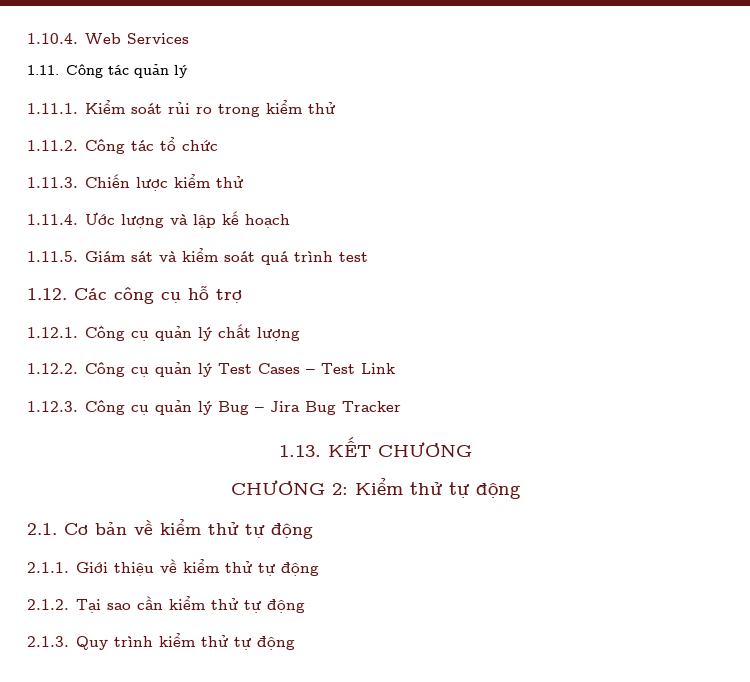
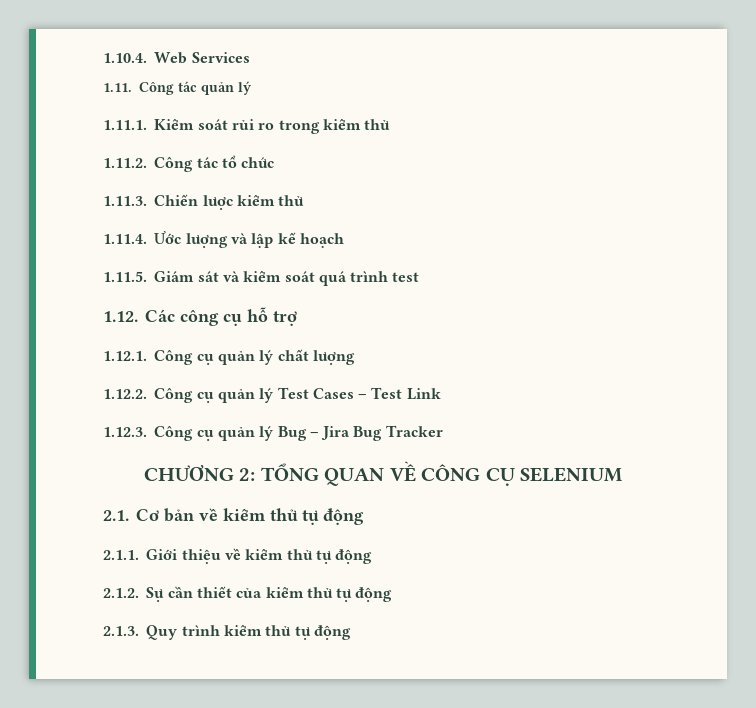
[278,437,472,457] [230,478,521,499] 1.13. KẾT CHƯƠNG // CHƯƠNG 2: Kiểm thử tự động -> [143,461,624,486] CHƯƠNG 2: TỔNG QUAN VỀ CÔNG CỤ SELENIUM
[76,596,163,613] Tại sao cần -> [146,586,263,602] Sự cần thiết của

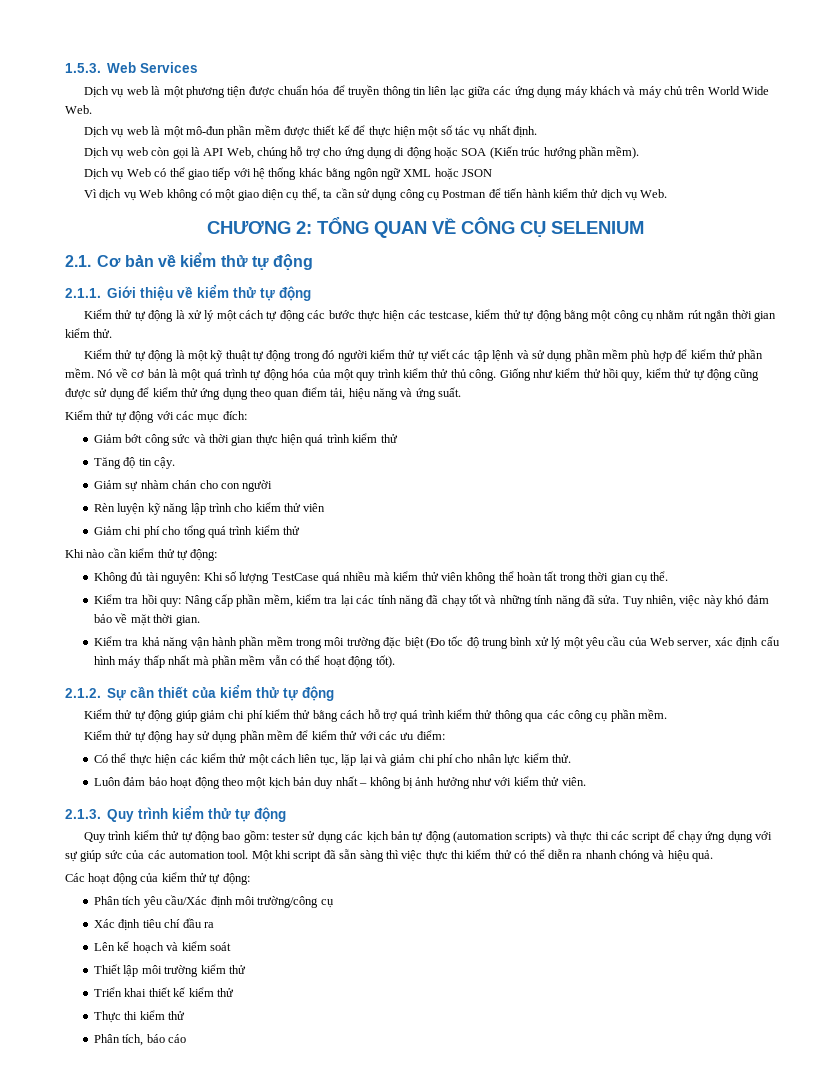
[103,53,147,63] 1.10.4. -> [65,63,101,73] 1.5.3.
[103,81,253,95] [103,119,391,134] [103,155,275,172] [103,194,305,210] [103,231,344,248] [103,271,420,286] [103,307,298,326] [103,349,355,365] [103,387,441,403] [103,425,443,441] 1.11. Công tác quản lý // 1.11.1. Kiểm soát rủi ro trong kiểm thử // 1.11.2. Công tác tổ chức // 1.11.3. Chiến lược kiểm thử // 1.11.4. Ước lượng và lập kế hoạch // 1.11.5. Giám sát và kiểm soát quá trình test // 1.12. Các công cụ hỗ trợ // 1.12.1. Công cụ quản lý chất lượng // 1.12.2. Công cụ quản lý Test Cases – Test Link // 1.12.3. Công cụ quản lý Bug – Jira Bug Tracker -> [84,85,770,98] [65,105,92,114] [84,125,538,138] [84,146,640,159] [84,167,493,180] [84,188,668,201] Dịch vụ web là một phương tiện được chuẩn hóa để truyền thông tin liên lạc giữa các ứng dụng máy khách và máy chủ trên World Wide Web. // Dịch vụ web là một mô-đun phần mềm được thiết kế để thực hiện một số tác vụ nhất định. // Dịch vụ web còn gọi là API Web, chúng hỗ trợ cho ứng dụng di động hoặc SOA (Kiến trúc hướng phần mềm). // Dịch vụ Web có thể giao tiếp với hệ thống khác bằng ngôn ngữ XML hoặc JSON // Vì dịch vụ Web không có một giao diện cụ thể, ta cần sử dụng công cụ Postman để tiến hành kiểm thử dịch vụ Web.
(373, 556) none -> [84,309,776,322] [65,328,113,338] [84,349,764,362] [65,368,760,381] [65,387,461,400] [65,410,247,423] [94,433,398,446] [94,457,176,469] [94,480,273,492] [94,502,326,515] [94,525,301,538] [65,548,218,561] [94,571,669,584] [94,594,769,607] [94,613,200,626] [94,636,780,649] [94,655,395,668] // Kiểm thử tự động là xử lý một cách tự động các bước thực hiện các testcase, kiểm thử tự động bằng một công cụ nhằm rút ngắn thời gian kiểm thử. // Kiểm thử tự động là một kỹ thuật tự động trong đó người kiểm thử tự viết các tập lệnh và sử dụng phần mềm phù hợp để kiểm thử phần mềm. Nó về cơ bản là một quá trình tự động hóa của một quy trình kiểm thử thủ công. Giống như kiểm thử hồi quy, kiểm thử tự động cũng được sử dụng để kiểm thử ứng dụng theo quan điểm tải, hiệu năng và ứng suất. // Kiểm thử tự động với các mục đích: // Giảm bớt công sức và thời gian thực hiện quá trình kiểm thử // Tăng độ tin cậy. // Giảm sự nhàm chán cho con người // Rèn luyện kỹ năng lập trình cho kiểm thử viên // Giảm chi phí cho tổng quá trình kiểm thử // Khi nào cần kiểm thử tự động: // Không đủ tài nguyên: Khi số lượng TestCase quá nhiều mà kiểm thử viên không thể hoàn tất trong thời gian cụ thể. // Kiểm tra hồi quy: Nâng cấp phần mềm, kiểm tra lại các tính năng đã chạy tốt và những tính năng đã sửa. Tuy nhiên, việc này khó đảm bảo về mặt thời gian. // Kiểm tra khả năng vận hành phần mềm trong môi trường đặc biệt (Đo tốc độ trung bình xử lý một yêu cầu của Web server, xác định cấu hình máy thấp nhất mà phần mềm vẫn có thể hoạt động tốt).
(393, 594) none -> [84,709,668,722] [84,730,445,743] [94,753,571,766] [94,776,586,789] // Kiểm thử tự động giúp giảm chi phí kiểm thử bằng cách hỗ trợ quá trình kiểm thử thông qua các công cụ phần mềm. // Kiểm thử tự động hay sử dụng phần mềm để kiểm thử với các ưu điểm: // Có thể thực hiện các kiểm thử một cách liên tục, lặp lại và giảm chi phí cho nhân lực kiểm thử. // Luôn đảm bảo hoạt động theo một kịch bản duy nhất – không bị ảnh hưởng như với kiểm thử viên.
(351, 632) none -> [84,830,773,843] [65,849,714,862] [65,872,250,885] [94,895,334,908] [94,918,214,931] [94,941,231,954] [94,964,246,977] [94,987,234,997] [94,1010,186,1023] [94,1034,187,1046] // Quy trình kiểm thử tự động bao gồm: tester sử dụng các kịch bản tự động (automation scripts) và thực thi các script để chạy ứng dụng với sự giúp sức của các automation tool. Một khi script đã sẵn sàng thì việc thực thi kiểm thử có thể diễn ra nhanh chóng và hiệu quả. // Các hoạt động của kiểm thử tự động: // Phân tích yêu cầu/Xác định môi trường/công cụ // Xác định tiêu chí đầu ra // Lên kế hoạch và kiểm soát // Thiết lập môi trường kiểm thử // Triển khai thiết kế kiểm thử // Thực thi kiểm thử // Phân tích, báo cáo

